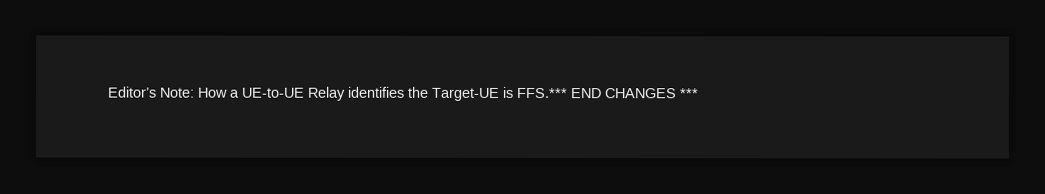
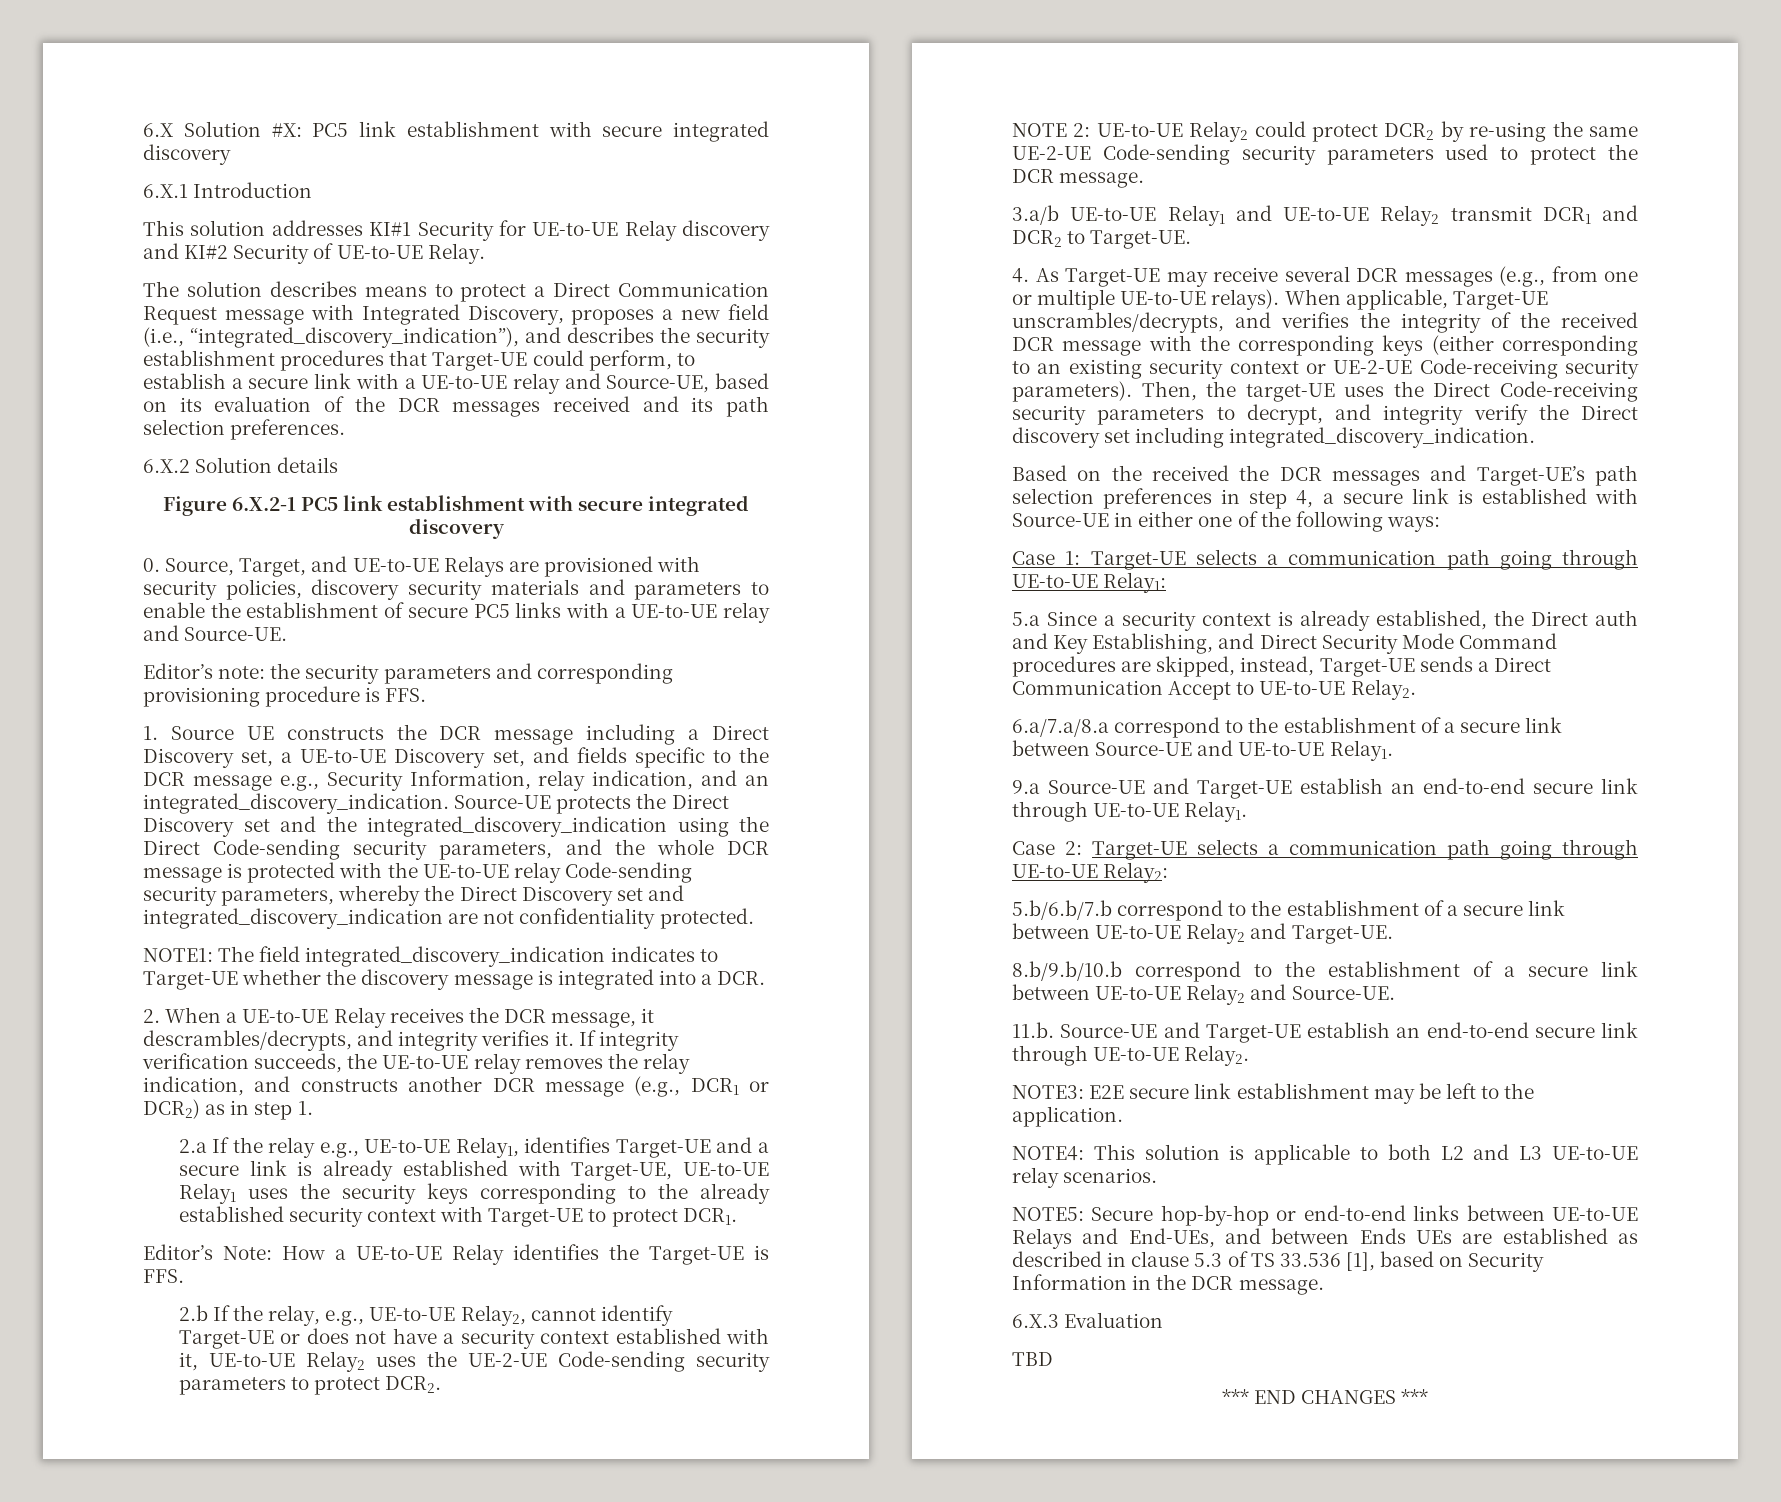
(107, 92) none -> [143,121,769,142] [143,144,231,165] [143,182,313,198] [143,220,770,241] [143,243,485,264] [143,281,769,302] [143,304,769,325] [143,327,770,348] [143,350,695,371] [143,373,769,394] [143,396,770,417] [143,419,346,440] [143,457,339,473] [162,495,750,516] [408,518,505,539] [143,556,701,577] [143,579,769,600] [143,602,770,623] [143,625,288,641] [143,663,673,684] [143,686,427,707] [143,724,770,745] [143,747,770,768] [143,770,769,791] [143,793,729,814] [143,816,769,837] [143,839,770,860] [143,862,692,883] [143,885,684,906] [143,908,754,929] [143,946,718,967] [143,969,766,990] [143,1007,655,1028] [143,1030,679,1051] [142,1053,690,1074] [143,1076,769,1097] [143,1099,313,1120] [178,1137,769,1158] [178,1160,769,1181] [178,1183,770,1204] [178,1206,737,1227] 6.X Solution #X: PC5 link establishment with secure integrated discovery // 6.X.1 Introduction // This solution addresses KI#1 Security for UE-to-UE Relay discovery and KI#2 Security of UE-to-UE Relay. // The solution describes means to protect a Direct Communication Request message with Integrated Discovery, proposes a new field (i.e., “integrated_discovery_indication”), and describes the security establishment procedures that Target-UE could perform, to establish a secure link with a UE-to-UE relay and Source-UE, based on its evaluation of the DCR messages received and its path selection preferences. // 6.X.2 Solution details // Figure 6.X.2-1 PC5 link establishment with secure integrated discovery // 0. Source, Target, and UE-to-UE Relays are provisioned with security policies, discovery security materials and parameters to enable the establishment of secure PC5 links with a UE-to-UE relay and Source-UE. // Editor’s note: the security parameters and corresponding provisioning procedure is FFS. // 1. Source UE constructs the DCR message including a Direct Discovery set, a UE-to-UE Discovery set, and fields specific to the DCR message e.g., Security Information, relay indication, and an integrated_discovery_indication. Source-UE protects the Direct Discovery set and the integrated_discovery_indication using the Direct Code-sending security parameters, and the whole DCR message is protected with the UE-to-UE relay Code-sending security parameters, whereby the Direct Discovery set and integrated_discovery_indication are not confidentiality protected. // NOTE1: The field integrated_discovery_indication indicates to Target-UE whether the discovery message is integrated into a DCR. // 2. When a UE-to-UE Relay receives the DCR message, it descrambles/decrypts, and integrity verifies it. If integrity verification succeeds, the UE-to-UE relay removes the relay indication, and constructs another DCR message (e.g., DCR1 or DCR2) as in step 1. // 2.a If the relay e.g., UE-to-UE Relay1, identifies Target-UE and a secure link is already established with Target-UE, UE-to-UE Relay1 uses the security keys corresponding to the already established security context with Target-UE to protect DCR1. //
[516,87,568,99] FFS.*** -> [143,1269,184,1283] [178,1305,673,1326] [178,1328,769,1349] [178,1351,771,1372] [178,1376,442,1395] [1012,121,1638,142] [1012,144,1638,165] [1012,169,1145,188] [1012,205,1638,226] [1012,230,1192,249] [1012,266,1638,287] [1012,289,1548,310] [1012,312,1638,333] [1012,335,1638,356] [1012,358,1639,379] [1012,381,1638,402] [1012,404,1638,425] [1012,427,1536,448] [1012,465,1638,486] [1012,488,1638,509] [1012,511,1440,532] [1012,549,1638,570] [1012,572,1167,593] [1012,610,1638,631] [1012,633,1557,654] [1012,656,1551,677] [1012,679,1416,700] [1012,717,1563,738] [1012,740,1393,761] [1012,778,1638,799] [1012,801,1248,822] [1012,839,1638,860] [1012,862,1169,883] [1012,900,1566,921] [1012,923,1393,944] [1012,961,1638,982] [1012,984,1395,1005] [1012,1022,1638,1043] [1012,1045,1250,1066] [1012,1083,1535,1104] [1012,1106,1123,1127] [1012,1144,1638,1165] [1012,1167,1158,1188] [1012,1205,1638,1226] [1012,1228,1638,1249] [1012,1251,1545,1272] [1012,1274,1324,1295] [1012,1312,1164,1328] [1012,1352,1053,1366] [1221,1389,1249,1404] FFS. // 2.b If the relay, e.g., UE-to-UE Relay2, cannot identify Target-UE or does not have a security context established with it, UE-to-UE Relay2 uses the UE-2-UE Code-sending security parameters to protect DCR2. // NOTE 2: UE-to-UE Relay2 could protect DCR2 by re-using the same UE-2-UE Code-sending security parameters used to protect the DCR message. // 3.a/b UE-to-UE Relay1 and UE-to-UE Relay2 transmit DCR1 and DCR2 to Target-UE. // 4. As Target-UE may receive several DCR messages (e.g., from one or multiple UE-to-UE relays). When applicable, Target-UE unscrambles/decrypts, and verifies the integrity of the received DCR message with the corresponding keys (either corresponding to an existing security context or UE-2-UE Code-receiving security parameters). Then, the target-UE uses the Direct Code-receiving security parameters to decrypt, and integrity verify the Direct discovery set including integrated_discovery_indication. // Based on the received the DCR messages and Target-UE’s path selection preferences in step 4, a secure link is established with Source-UE in either one of the following ways: // Case 1: Target-UE selects a communication path going through UE-to-UE Relay1: // 5.a Since a security context is already established, the Direct auth and Key Establishing, and Direct Security Mode Command procedures are skipped, instead, Target-UE sends a Direct Communication Accept to UE-to-UE Relay2. // 6.a/7.a/8.a correspond to the establishment of a secure link between Source-UE and UE-to-UE Relay1. // 9.a Source-UE and Target-UE establish an end-to-end secure link through UE-to-UE Relay1. // Case 2: Target-UE selects a communication path going through UE-to-UE Relay2: // 5.b/6.b/7.b correspond to the establishment of a secure link between UE-to-UE Relay2 and Target-UE. // 8.b/9.b/10.b correspond to the establishment of a secure link between UE-to-UE Relay2 and Source-UE. // 11.b. Source-UE and Target-UE establish an end-to-end secure link through UE-to-UE Relay2. // NOTE3: E2E secure link establishment may be left to the application. // NOTE4: This solution is applicable to both L2 and L3 UE-to-UE relay scenarios. // NOTE5: Secure hop-by-hop or end-to-end links between UE-to-UE Relays and End-UEs, and between Ends UEs are established as described in clause 5.3 of TS 33.536 [1], based on Security Information in the DCR message. // 6.X.3 Evaluation // TBD // ***

